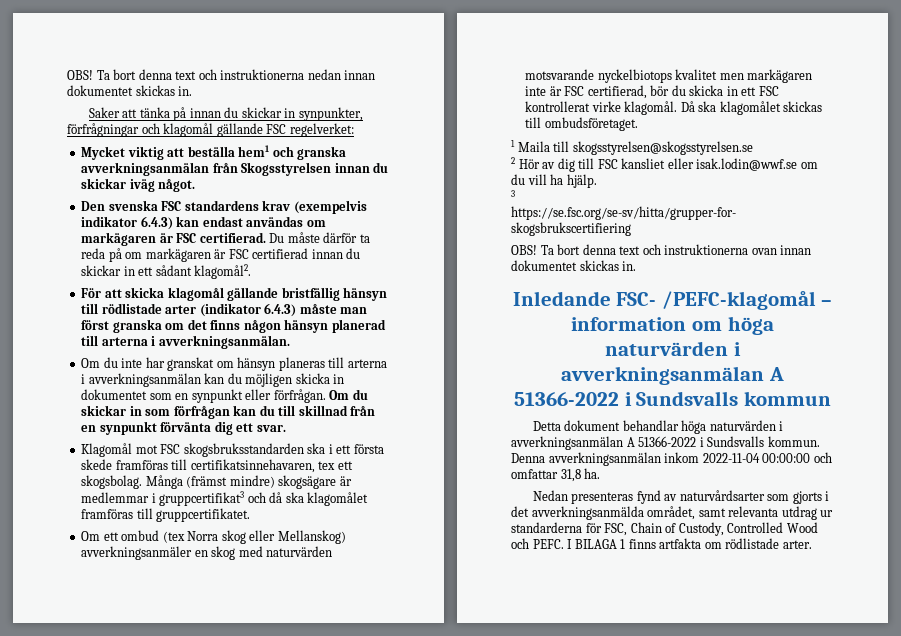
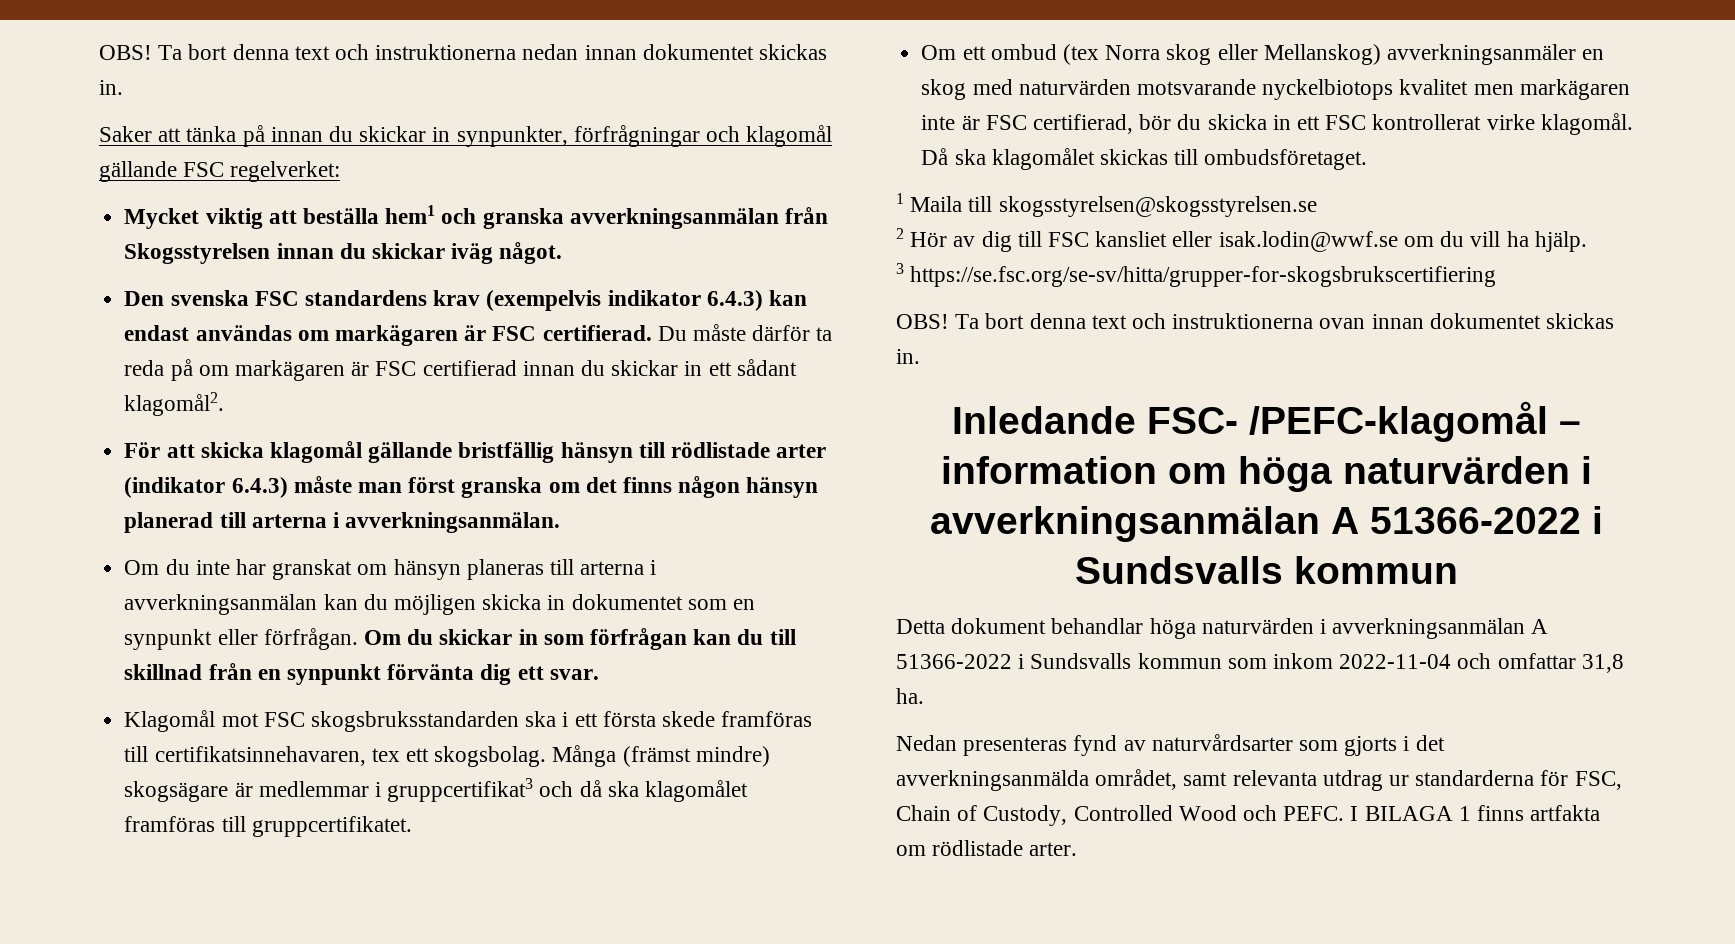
[767,436,820,447] [511,452,661,466] kommun. Denna avverkningsanmälan -> [1137,653,1267,669] kommun som
[762,453,811,463] 00:00:00 -> (1452, 661) none

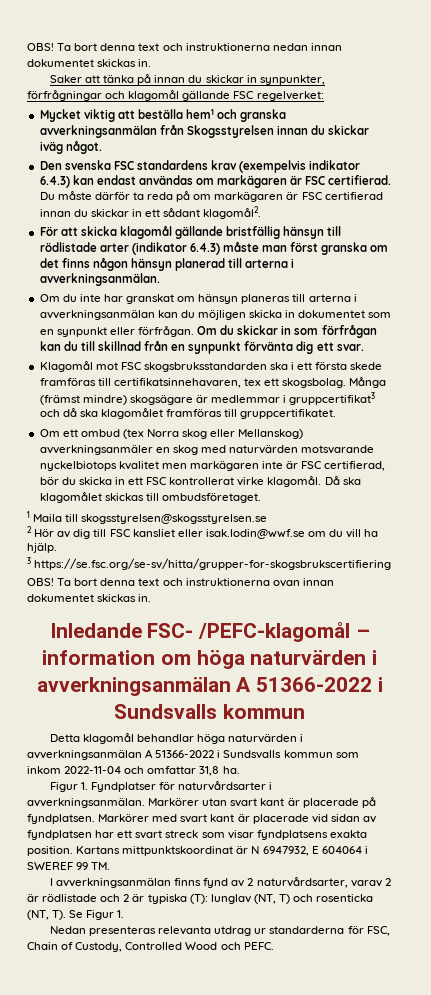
[951,618,1047,634] dokument -> [83,733,135,744] klagomål
[896,734,1445,756] [896,769,1228,791] Nedan presenteras fynd av naturvårdsarter som gjorts i det avverkningsanmälda området, samt -> [49,781,273,792] [27,797,376,808] [27,814,376,824] [27,830,367,840] [27,846,368,856] [27,862,111,870] [49,877,391,888] [27,894,374,904] [27,910,125,920] [49,926,157,936] Figur 1. Fyndplatser för naturvårdsarter i avverkningsanmälan. Markörer utan svart kant är placerade på fyndplatsen. Markörer med svart kant är placerade vid sidan av fyndplatsen har ett svart streck som visar fyndplatsens exakta position. Kartans mittpunktskoordinat är N 6947932, E 604064 i SWEREF 99 TM. // I avverkningsanmälan finns fynd av 2 naturvårdsarter, varav 2 är rödlistade och 2 är typiska (T): lunglav (NT, T) och rosenticka (NT, T). Se Figur 1. // Nedan presenteras
[1350,805,1601,821] [896,840,1078,856] I BILAGA 1 finns artfakta om rödlistade arter. -> (274, 946) none

